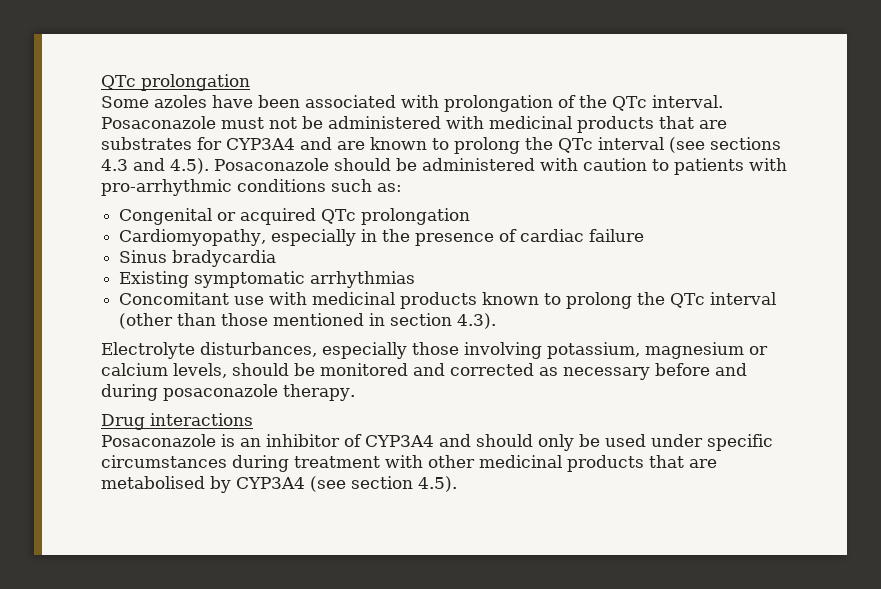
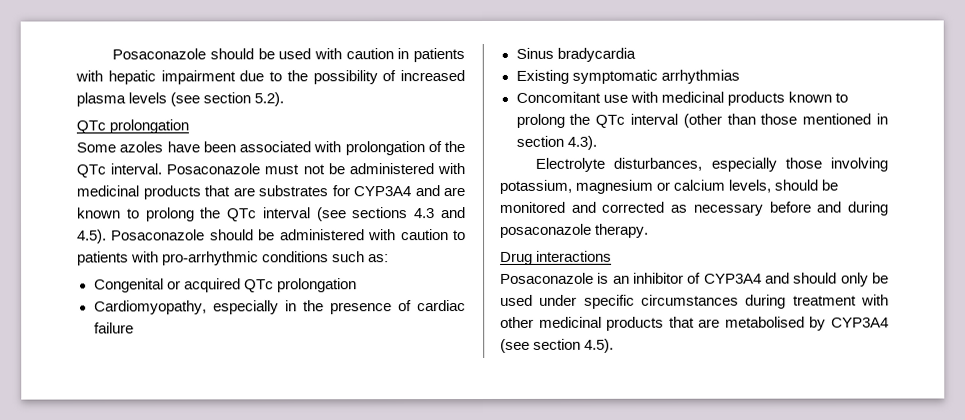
(101, 82) none -> [112,48,466,63] [75,70,465,85] [76,92,285,107] Posaconazole should be used with caution in patients with hepatic impairment due to the possibility of increased plasma levels (see section 5.2). //

